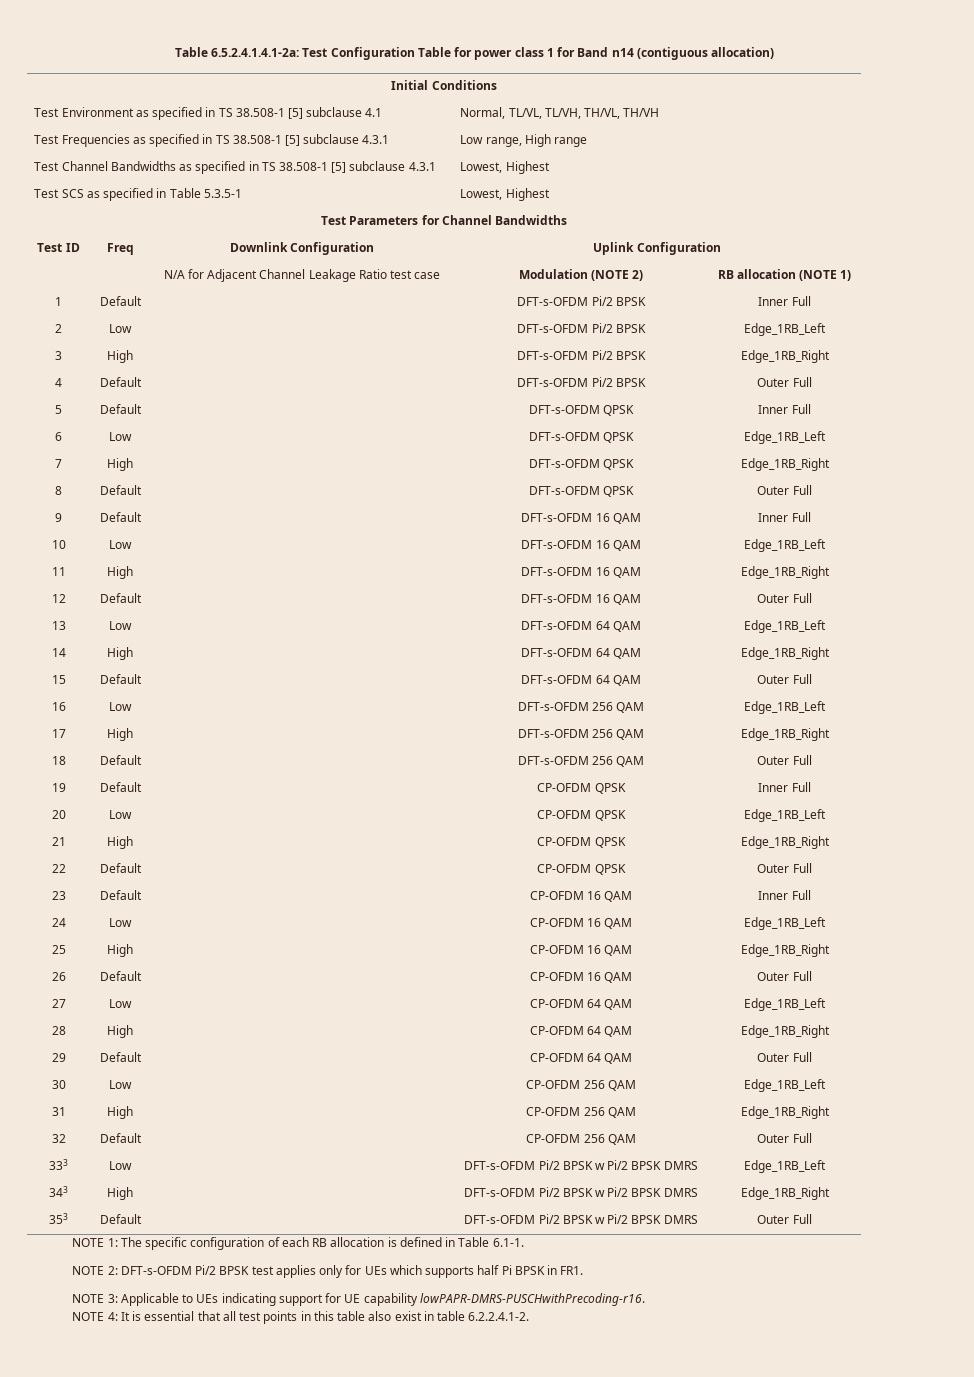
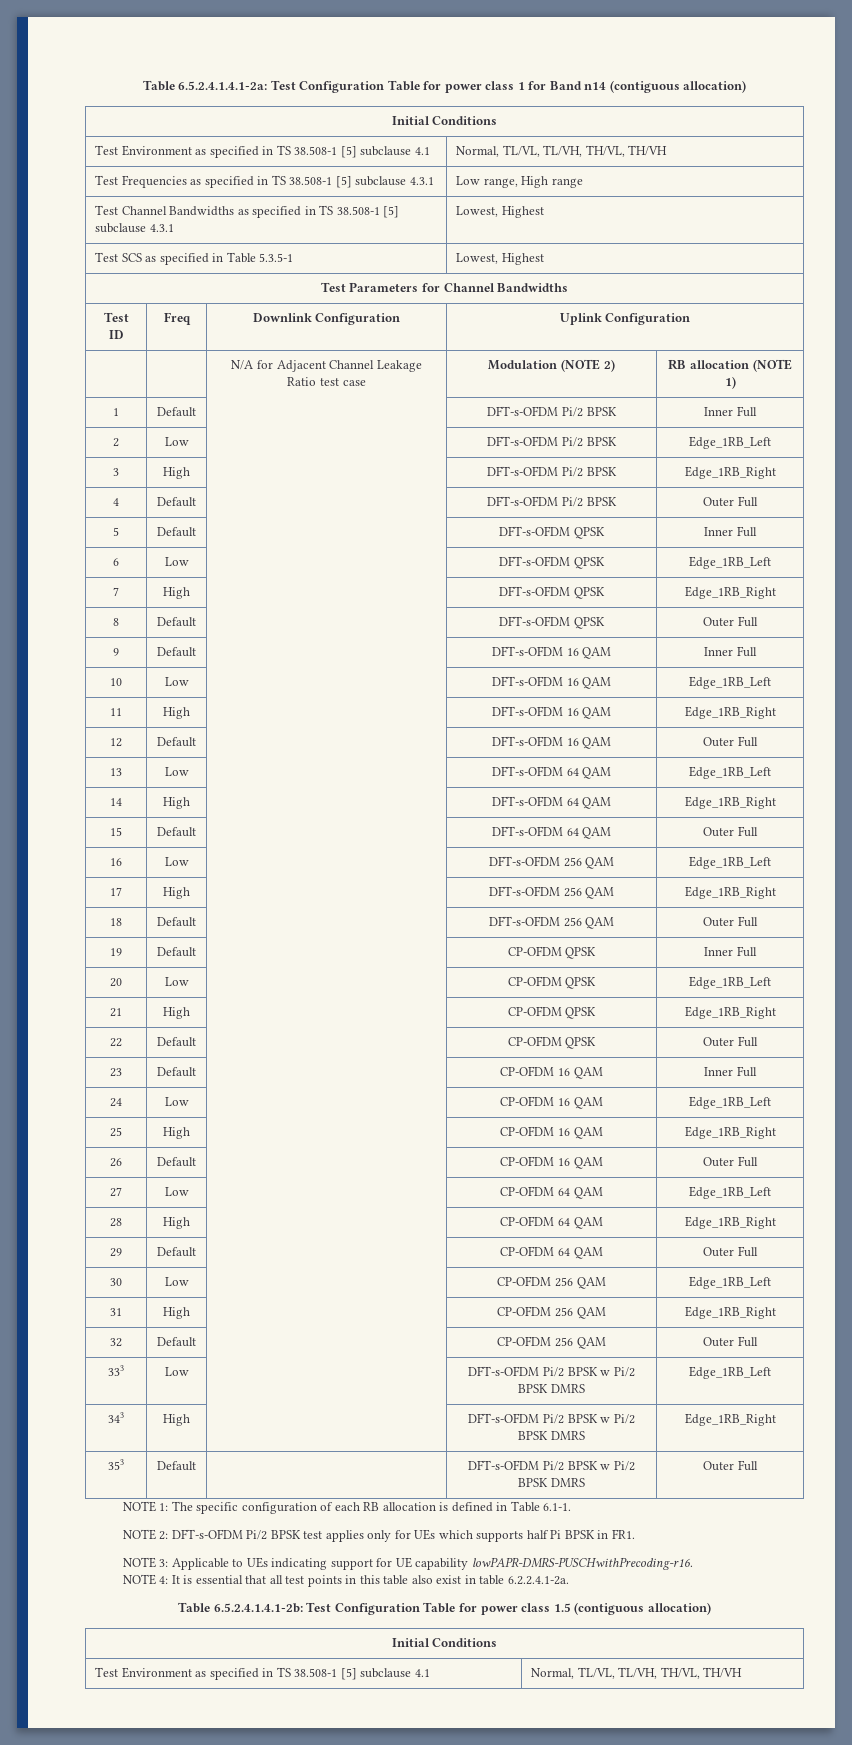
[468,1312,530,1321] 6.2.2.4.1-2. -> [507,1576,569,1585] [178,1602,711,1615] [391,1638,498,1647] [95,1667,430,1680] [531,1667,743,1679] 6.2.2.4.1-2a. // Table 6.5.2.4.1.4.1-2b: Test Configuration Table for power class 1.5 (contiguous allocation) // Initial Conditions // Test Environment as specified in TS 38.508-1 [5] subclause 4.1 | Normal, TL/VL, TL/VH, TH/VL, TH/VH

